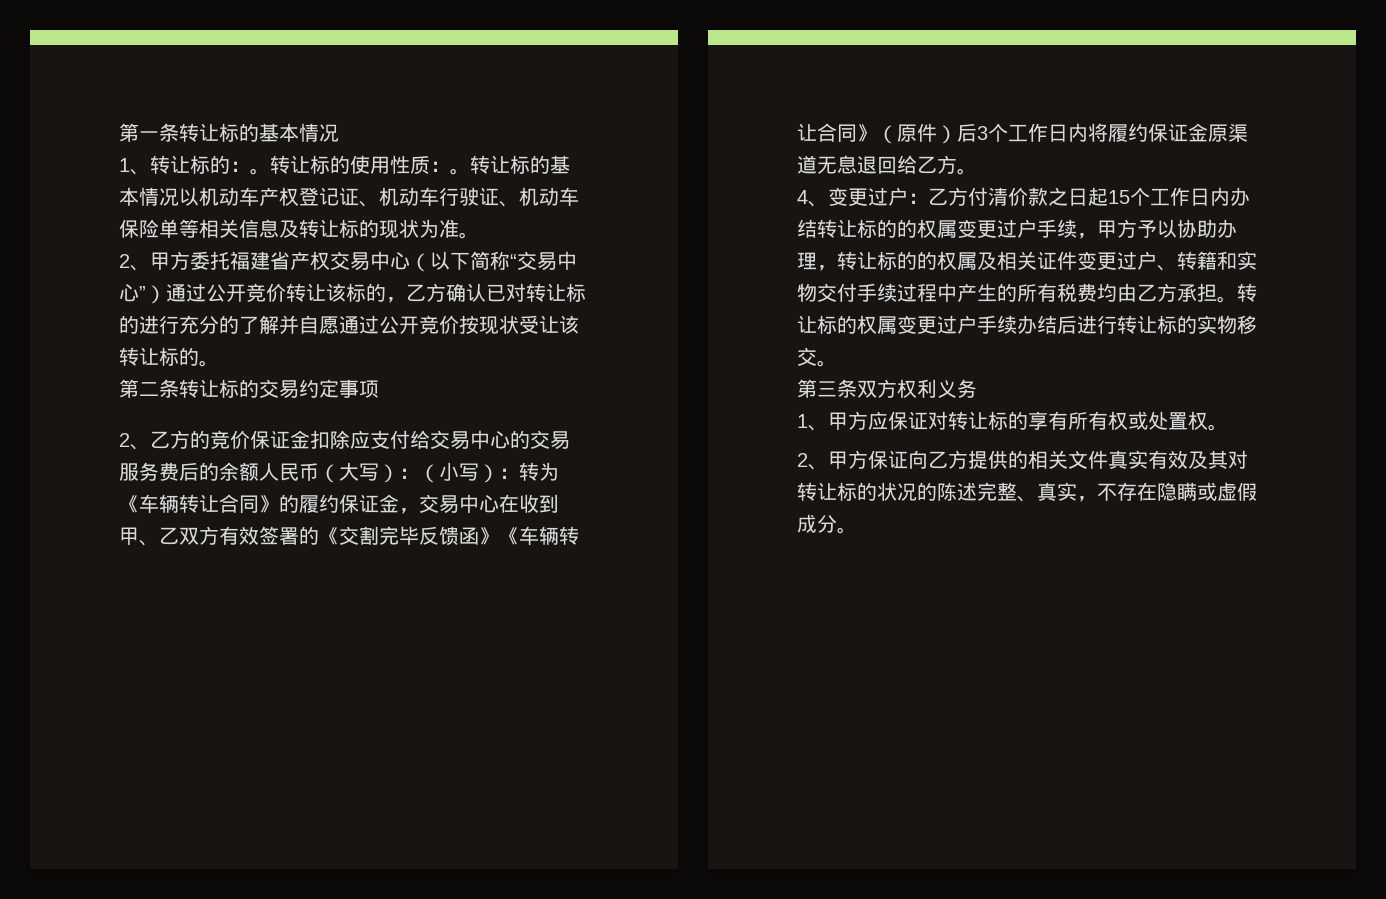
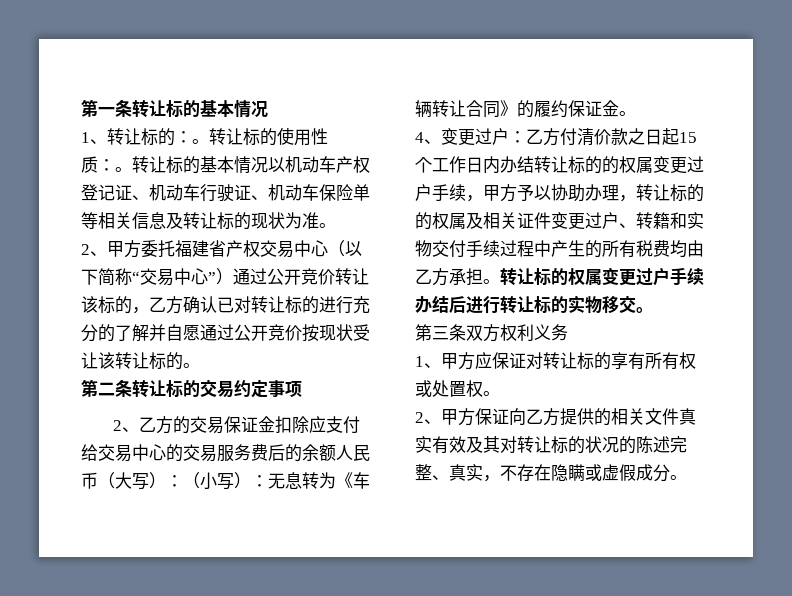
[210,430,250,449] 竞价 -> [190,416,225,434] 交易
(519, 473) none -> [268,472,302,489] 无息
[399,494,559,514] [119,526,579,546] [797,123,1248,144] [797,155,957,174] ，交易中心在收到甲、乙双方有效签署的《交割完毕反馈函》《车辆转让合同》（原件）后3个工作日内将履约保证金原渠道无息退回给乙方 -> (619, 108) none

